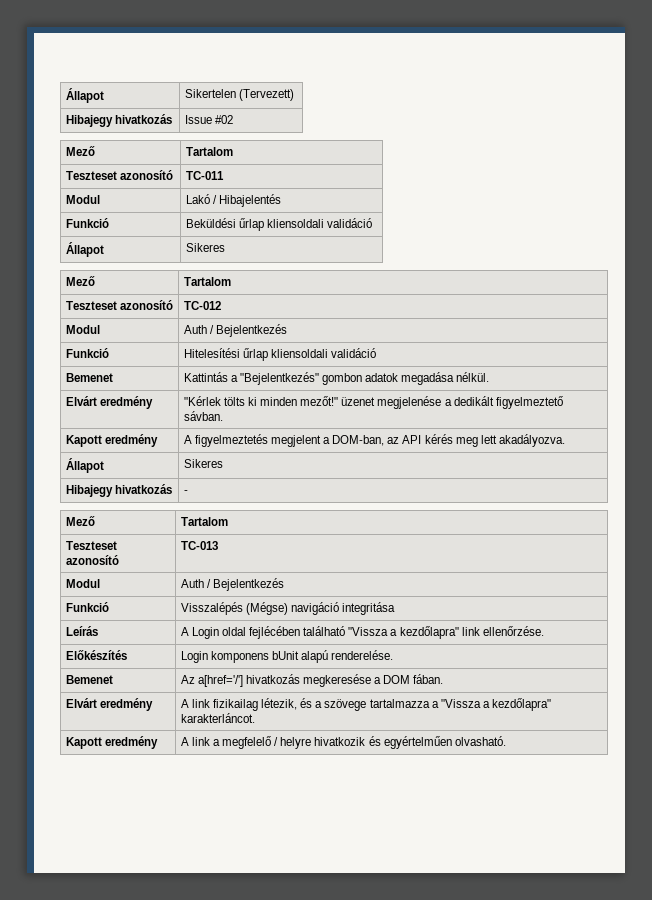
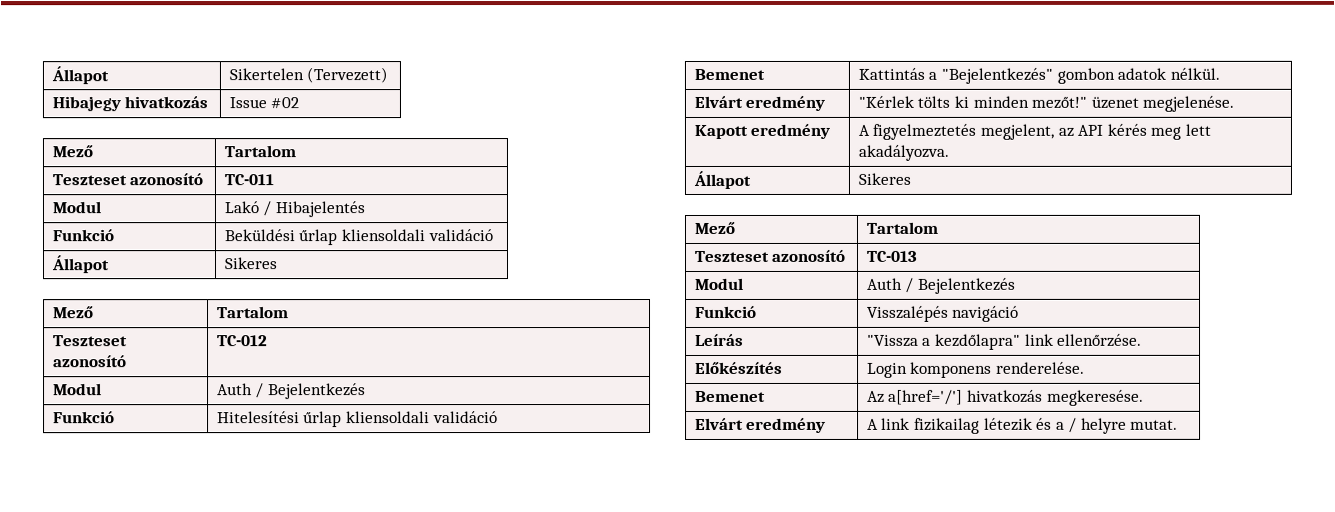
[401,372,455,385] megadása -> (1167, 73) none
[377,396,563,409] [183,411,223,421] megjelenése a dedikált figyelmeztető sávban. -> [1142,95,1235,112] megjelenése.
[271,435,385,447] megjelent a DOM-ban, -> [979,123,1054,140] megjelent,
[65,484,172,497] [183,490,188,494] // Hibajegy hivatkozás | - -> (911, 178) none
[245,602,288,615] (Mégse) -> (949, 313) none
[342,602,396,615] integritása -> (1020, 313) none
[180,626,346,639] A Login oldal fejlécében található -> (744, 339) none
[272,650,329,663] bUnit alapú -> (993, 369) none
[303,674,444,687] megkeresése a DOM fában. -> [1046,389,1144,406] megkeresése.
[261,698,298,710] létezik, -> [983,417,1033,431] létezik
[324,698,551,711] [180,713,255,723] [65,736,158,749] [180,736,506,749] szövege tartalmazza a "Vissza a kezdőlapra" karakterláncot. // Kapott eredmény | A link a megfelelő / helyre hivatkozik és egyértelműen olvasható. -> [1068,417,1179,434] / helyre mutat.

